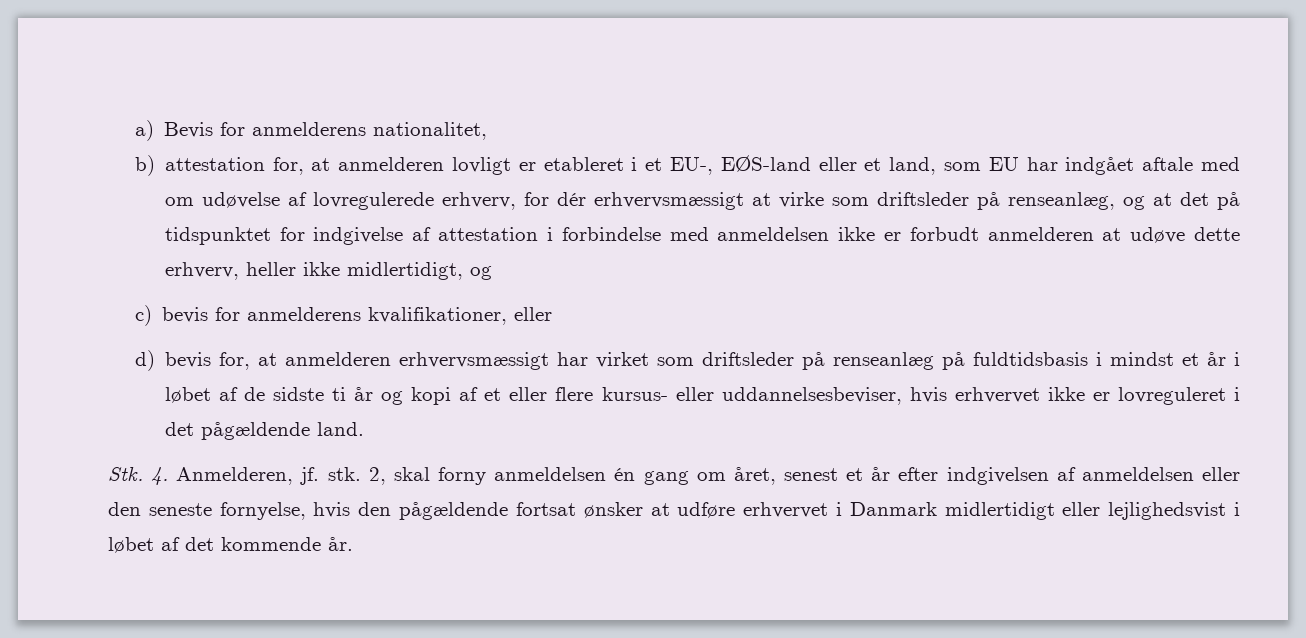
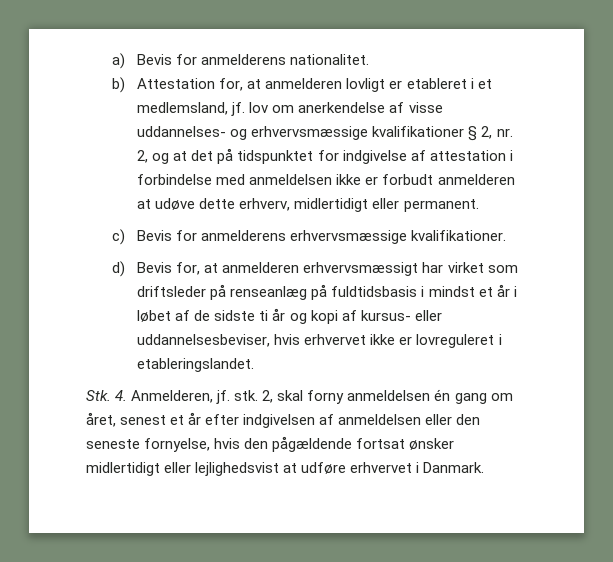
[372,122,487,140] nationalitet, -> [290,54,370,65] nationalitet.
[164,157,265,171] attestation -> [137,78,216,89] Attestation
[670,155,1240,175] [164,192,1115,210] EU-, EØS-land eller et land, som EU har indgået aftale med om udøvelse af lovregulerede erhverv, for dér erhvervsmæssigt at virke som driftsleder på renseanlæg, -> [137,102,443,116] [137,126,513,141] [137,150,149,163] medlemsland, jf. lov om anerkendelse af visse uddannelses- og erhvervsmæssige kvalifikationer § 2, nr. 2,
[245,262,492,280] heller ikke midlertidigt, og -> [294,198,479,212] midlertidigt eller permanent.
[161,307,552,325] bevis for anmelderens kvalifikationer, eller -> [137,230,507,244] Bevis for anmelderens erhvervsmæssige kvalifikationer.
[164,352,211,368] bevis -> [137,262,173,273] Bevis
[484,387,594,401] et eller flere -> (357, 315) none
[164,422,364,440] det pågældende land. -> [137,358,255,372] etableringslandet.
(643, 510) none -> [86,462,280,476] midlertidigt eller lejlighedsvist
[849,502,1240,520] [108,537,353,553] Danmark midlertidigt eller lejlighedsvist i løbet af det kommende år. -> [423,462,485,473] Danmark.

